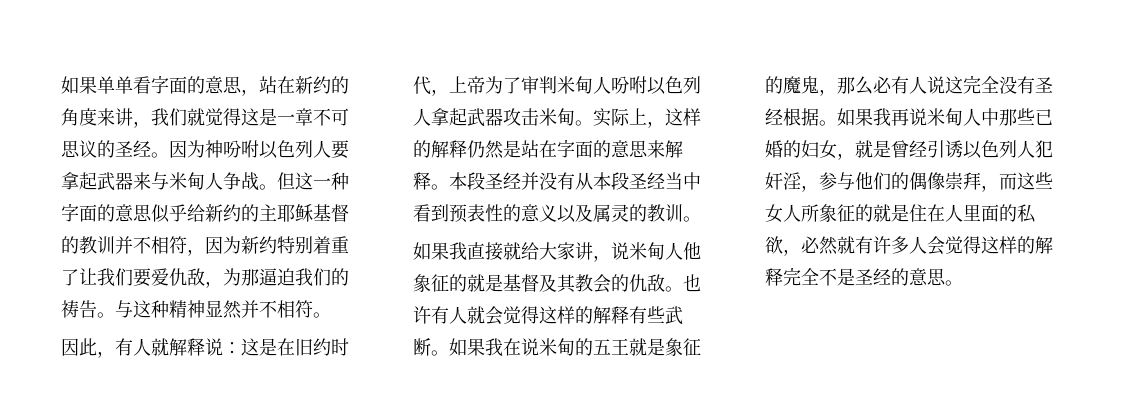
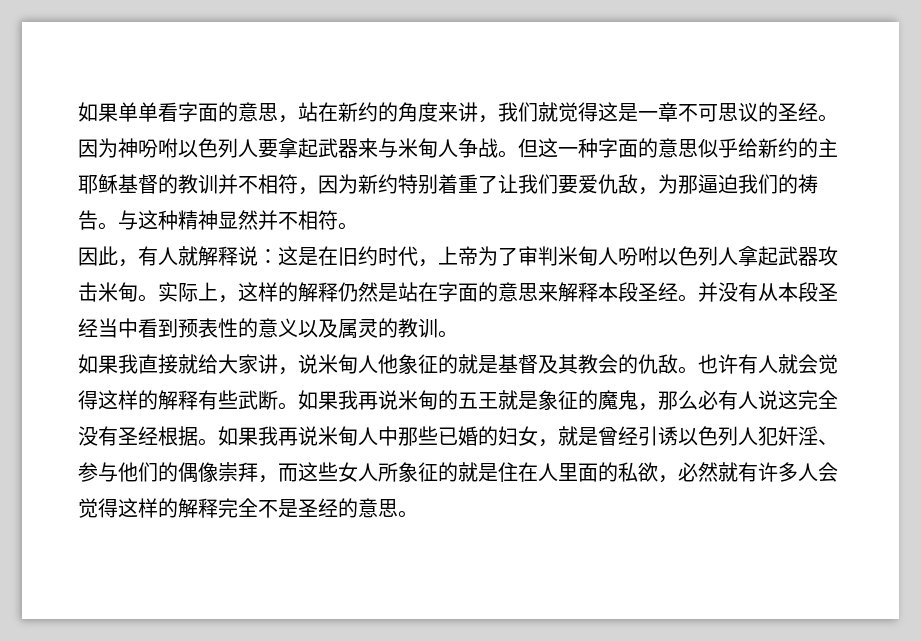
[431,172,521,190] 。本段圣经 -> [598,282,698,302] 本段圣经。
[503,338,521,356] 在 -> [358,391,378,410] 再
[801,185,819,192] ， -> [818,439,838,445] 、

